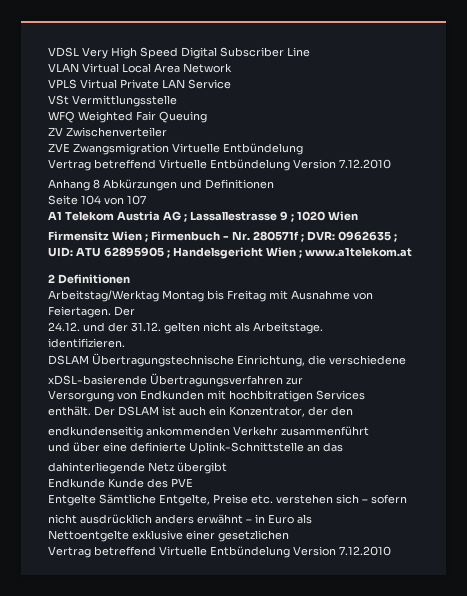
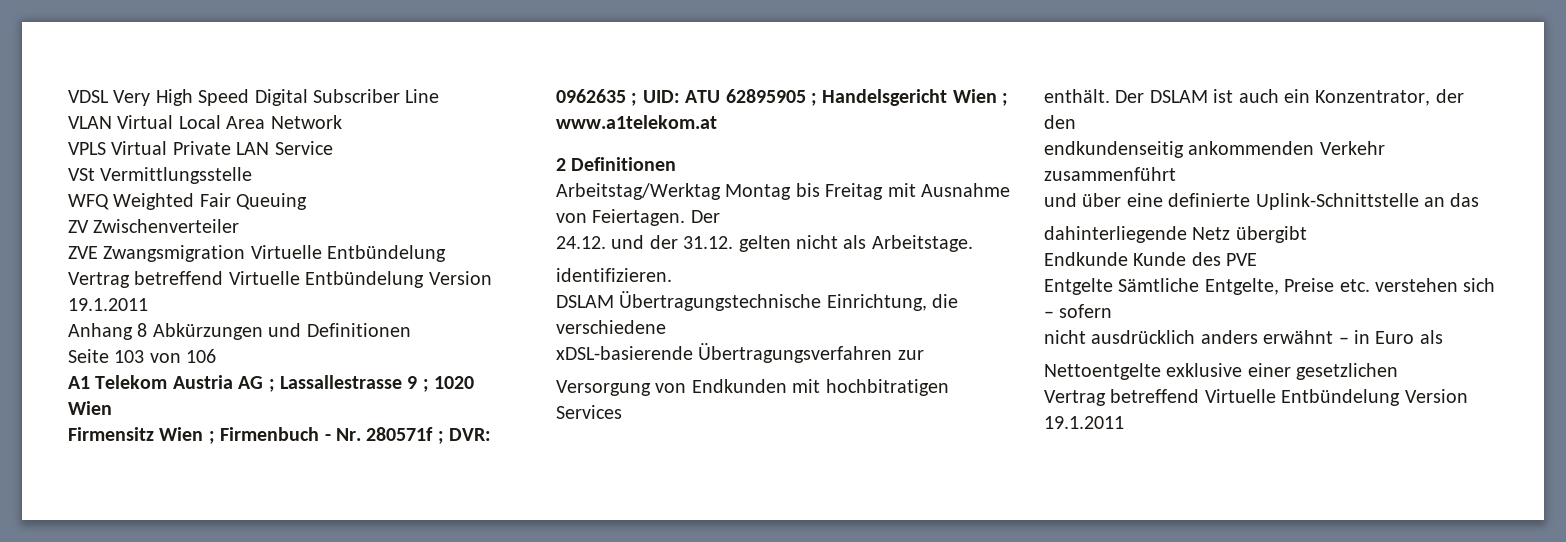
[339,159,391,169] 7.12.2010 -> [68,298,148,311] 19.1.2011
[81,195,146,205] 104 von 107 -> [114,349,217,363] 103 von 106
[339,546,391,556] 7.12.2010 -> [1044,416,1124,429] 19.1.2011

